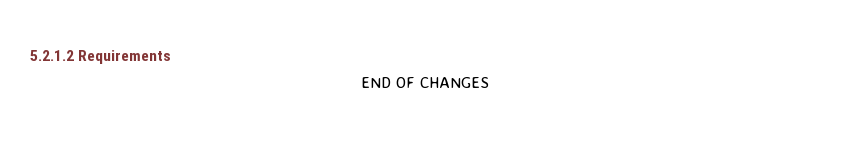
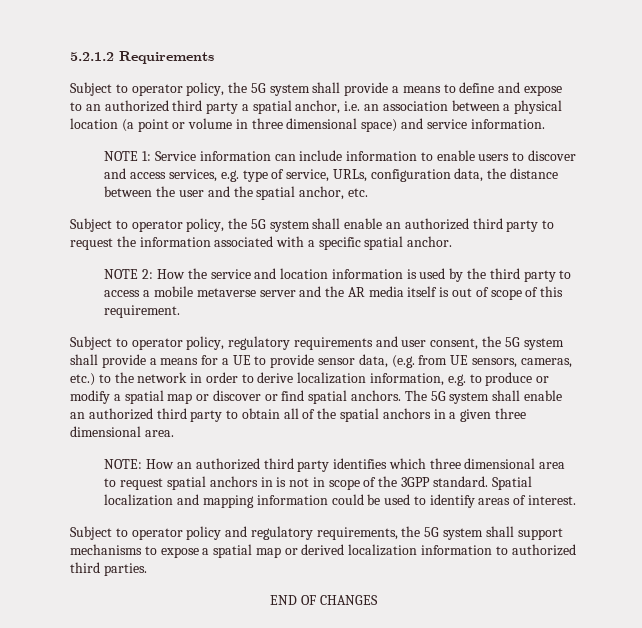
(172, 57) none -> [70,82,562,96] [70,100,563,114] [70,118,545,132] [104,150,576,161] [104,168,558,182] [104,186,368,200] [70,218,555,232] [70,236,453,250] [104,268,572,282] [104,286,564,300] [104,305,181,318] [70,336,564,350] [70,354,572,368] [70,372,550,386] [70,390,562,404] [70,408,526,422] [70,426,174,437] [104,458,566,472] [104,476,532,490] [104,494,576,508] [70,526,563,540] [70,544,576,558] [70,562,147,576] // Subject to operator policy, the 5G system shall provide a means to define and expose to an authorized third party a spatial anchor, i.e. an association between a physical location (a point or volume in three dimensional space) and service information. // NOTE 1: Service information can include information to enable users to discover and access services, e.g. type of service, URLs, configuration data, the distance between the user and the spatial anchor, etc. // Subject to operator policy, the 5G system shall enable an authorized third party to request the information associated with a specific spatial anchor. // NOTE 2: How the service and location information is used by the third party to access a mobile metaverse server and the AR media itself is out of scope of this requirement. // Subject to operator policy, regulatory requirements and user consent, the 5G system shall provide a means for a UE to provide sensor data, (e.g. from UE sensors, cameras, etc.) to the network in order to derive localization information, e.g. to produce or modify a spatial map or discover or find spatial anchors. The 5G system shall enable an authorized third party to obtain all of the spatial anchors in a given three dimensional area. // NOTE: How an authorized third party identifies which three dimensional area to request spatial anchors in is not in scope of the 3GPP standard. Spatial localization and mapping information could be used to identify areas of interest. // Subject to operator policy and regulatory requirements, the 5G system shall support mechanisms to expose a spatial map or derived localization information to authorized third parties.

